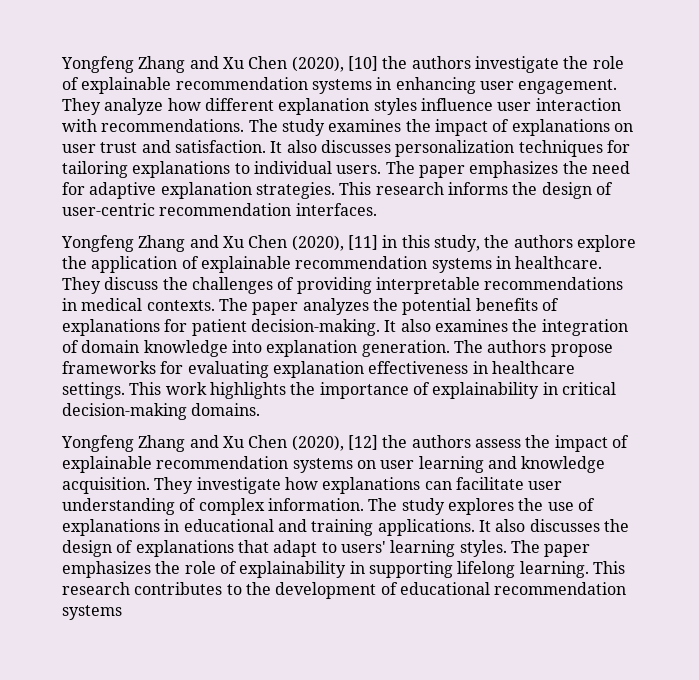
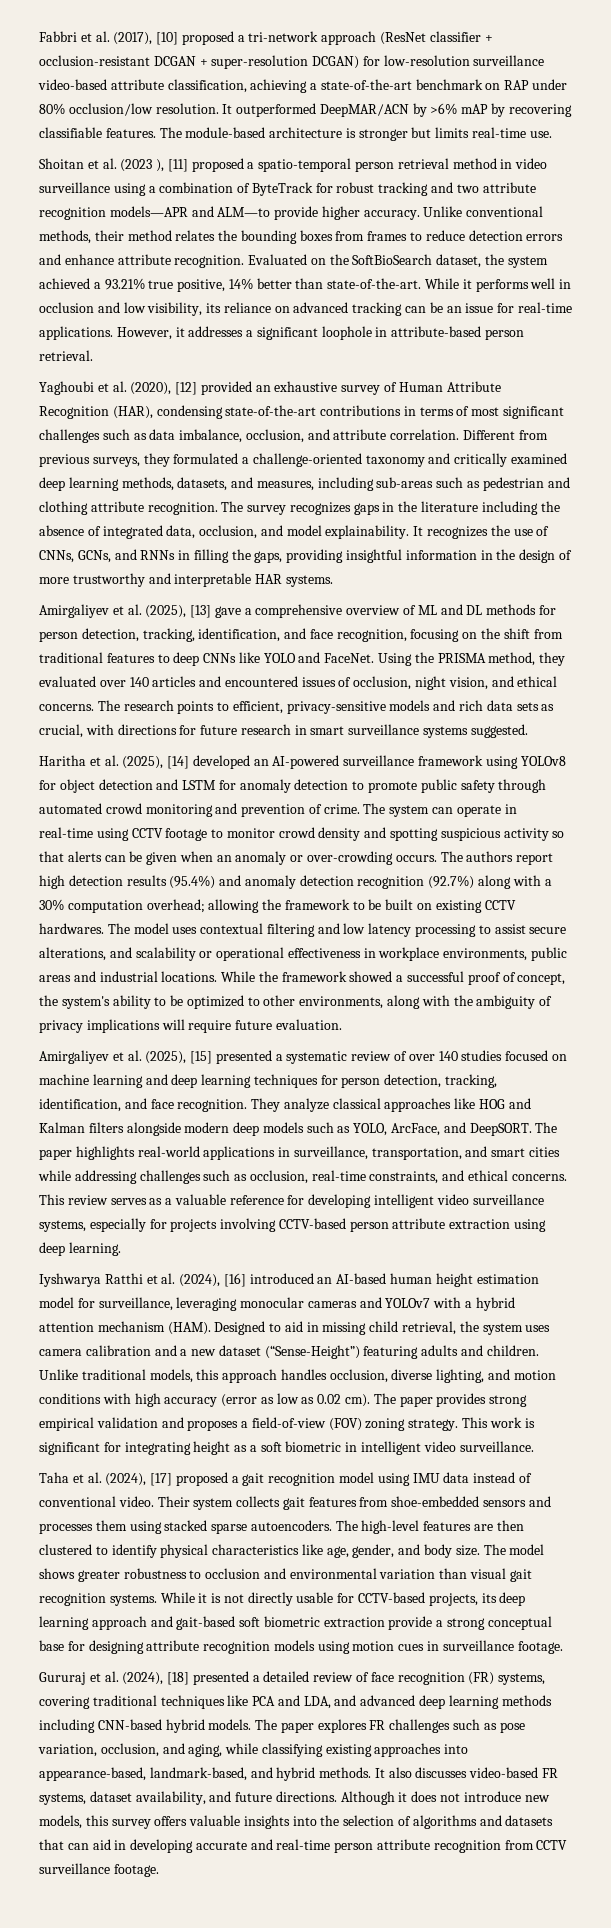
[61,56,624,73] [62,77,618,94] [62,98,621,115] [62,119,633,136] [62,140,630,157] [62,161,630,178] [62,182,613,199] [62,203,377,216] [61,235,636,252] [62,256,603,273] [62,277,624,294] [62,298,559,315] [62,319,628,336] [62,340,613,357] [62,361,575,378] [62,382,616,399] [62,403,261,420] [61,435,629,452] [62,456,606,473] [62,477,563,494] [62,498,595,515] [62,519,629,536] [62,540,591,557] [62,561,625,578] [62,582,627,599] [62,605,122,620] Yongfeng Zhang and Xu Chen (2020), [10] the authors investigate the role of explainable recommendation systems in enhancing user engagement. They analyze how different explanation styles influence user interaction with recommendations. The study examines the impact of explanations on user trust and satisfaction. It also discusses personalization techniques for tailoring explanations to individual users. The paper emphasizes the need for adaptive explanation strategies. This research informs the design of user-centric recommendation interfaces. // Yongfeng Zhang and Xu Chen (2020), [11] in this study, the authors explore the application of explainable recommendation systems in healthcare. They discuss the challenges of providing interpretable recommendations in medical contexts. The paper analyzes the potential benefits of explanations for patient decision-making. It also examines the integration of domain knowledge into explanation generation. The authors propose frameworks for evaluating explanation effectiveness in healthcare settings. This work highlights the importance of explainability in critical decision-making domains. // Yongfeng Zhang and Xu Chen (2020), [12] the authors assess the impact of explainable recommendation systems on user learning and knowledge acquisition. They investigate how explanations can facilitate user understanding of complex information. The study explores the use of explanations in educational and training applications. It also discusses the design of explanations that adapt to users' learning styles. The paper emphasizes the role of explainability in supporting lifelong learning. This research contributes to the development of educational recommendation systems -> [39,31,493,45] [39,55,545,69] [38,79,568,93] [39,103,572,117] [39,127,552,141] [39,158,548,172] [39,182,536,196] [39,206,544,220] [39,230,564,244] [39,254,548,268] [39,278,572,292] [39,302,572,316] [39,326,525,340] [39,350,93,361] [39,381,501,395] [39,405,565,419] [39,429,548,443] [39,453,568,467] [39,477,570,491] [39,501,560,515] [39,525,550,539] [39,549,572,563] [39,573,333,587] [39,604,556,618] [39,628,563,642] [39,652,566,666] [39,676,558,690] [39,700,555,714] [39,724,528,738] [39,755,566,769] [39,779,547,793] [39,803,517,817] [39,827,565,841] [39,851,554,865] [39,875,552,889] [39,899,516,913] [39,923,567,937] [39,947,568,961] [39,971,566,985] [39,995,553,1009] [39,1019,342,1033] [39,1050,567,1064] [39,1074,498,1088] [39,1098,531,1112] [39,1122,558,1136] [39,1146,561,1160] [38,1170,567,1184] [39,1194,544,1208] [39,1218,547,1232] [39,1242,121,1256] [39,1273,539,1287] [39,1297,515,1311] [39,1321,551,1335] [39,1345,539,1359] [39,1369,556,1383] [39,1393,528,1407] [39,1417,535,1431] [39,1441,534,1455] [39,1472,532,1486] [39,1496,551,1510] [39,1520,524,1534] [39,1544,545,1558] [39,1568,532,1582] [39,1592,526,1606] [39,1616,552,1630] [39,1640,563,1654] [39,1671,546,1685] [39,1695,552,1709] [39,1719,525,1733] [38,1743,469,1757] [39,1767,559,1781] [39,1791,550,1805] [39,1815,554,1829] [39,1839,568,1853] [39,1863,159,1877] Fabbri et al. (2017), [10] proposed a tri-network approach (ResNet classifier + occlusion-resistant DCGAN + super-resolution DCGAN) for low-resolution surveillance video-based attribute classification, achieving a state-of-the-art benchmark on RAP under 80% occlusion/low resolution. It outperformed DeepMAR/ACN by >6% mAP by recovering classifiable features. The module-based architecture is stronger but limits real-time use. // Shoitan et al. (2023 ), [11] proposed a spatio-temporal person retrieval method in video surveillance using a combination of ByteTrack for robust tracking and two attribute recognition models—APR and ALM—to provide higher accuracy. Unlike conventional methods, their method relates the bounding boxes from frames to reduce detection errors and enhance attribute recognition. Evaluated on the SoftBioSearch dataset, the system achieved a 93.21% true positive, 14% better than state-of-the-art. While it performs well in occlusion and low visibility, its reliance on advanced tracking can be an issue for real-time applications. However, it addresses a significant loophole in attribute-based person retrieval. // Yaghoubi et al. (2020), [12] provided an exhaustive survey of Human Attribute Recognition (HAR), condensing state-of-the-art contributions in terms of most significant challenges such as data imbalance, occlusion, and attribute correlation. Different from previous surveys, they formulated a challenge-oriented taxonomy and critically examined deep learning methods, datasets, and measures, including sub-areas such as pedestrian and clothing attribute recognition. The survey recognizes gaps in the literature including the absence of integrated data, occlusion, and model explainability. It recognizes the use of CNNs, GCNs, and RNNs in filling the gaps, providing insightful information in the design of more trustworthy and interpretable HAR systems. // Amirgaliyev et al. (2025), [13] gave a comprehensive overview of ML and DL methods for person detection, tracking, identification, and face recognition, focusing on the shift from traditional features to deep CNNs like YOLO and FaceNet. Using the PRISMA method, they evaluated over 140 articles and encountered issues of occlusion, night vision, and ethical concerns. The research points to efficient, privacy-sensitive models and rich data sets as crucial, with directions for future research in smart surveillance systems suggested. // Haritha et al. (2025), [14] developed an AI-powered surveillance framework using YOLOv8 for object detection and LSTM for anomaly detection to promote public safety through automated crowd monitoring and prevention of crime. The system can operate in real-time using CCTV footage to monitor crowd density and spotting suspicious activity so that alerts can be given when an anomaly or over-crowding occurs. The authors report high detection results (95.4%) and anomaly detection recognition (92.7%) along with a 30% computation overhead; allowing the framework to be built on existing CCTV hardwares. The model uses contextual filtering and low latency processing to assist secure alterations, and scalability or operational effectiveness in workplace environments, public areas and industrial locations. While the framework showed a successful proof of concept, the system's ability to be optimized to other environments, along with the ambiguity of privacy implications will require future evaluation. // Amirgaliyev et al. (2025), [15] presented a systematic review of over 140 studies focused on machine learning and deep learning techniques for person detection, tracking, identification, and face recognition. They analyze classical approaches like HOG and Kalman filters alongside modern deep models such as YOLO, ArcFace, and DeepSORT. The paper highlights real-world applications in surveillance, transportation, and smart cities while addressing challenges such as occlusion, real-time constraints, and ethical concerns. This review serves as a valuable reference for developing intelligent video surveillance systems, especially for projects involving CCTV-based person attribute extraction using deep learning. // Iyshwarya Ratthi et al. (2024), [16] introduced an AI-based human height estimation model for surveillance, leveraging monocular cameras and YOLOv7 with a hybrid attention mechanism (HAM). Designed to aid in missing child retrieval, the system uses camera calibration and a new dataset (“Sense-Height”) featuring adults and children. Unlike traditional models, this approach handles occlusion, diverse lighting, and motion conditions with high accuracy (error as low as 0.02 cm). The paper provides strong empirical validation and proposes a field-of-view (FOV) zoning strategy. This work is significant for integrating height as a soft biometric in intelligent video surveillance. // Taha et al. (2024), [17] proposed a gait recognition model using IMU data instead of conventional video. Their system collects gait features from shoe-embedded sensors and processes them using stacked sparse autoencoders. The high-level features are then clustered to identify physical characteristics like age, gender, and body size. The model shows greater robustness to occlusion and environmental variation than visual gait recognition systems. While it is not directly usable for CCTV-based projects, its deep learning approach and gait-based soft biometric extraction provide a strong conceptual base for designing attribute recognition models using motion cues in surveillance footage. // Gururaj et al. (2024), [18] presented a detailed review of face recognition (FR) systems, covering traditional techniques like PCA and LDA, and advanced deep learning methods including CNN-based hybrid models. The paper explores FR challenges such as pose variation, occlusion, and aging, while classifying existing approaches into appearance-based, landmark-based, and hybrid methods. It also discusses video-based FR systems, dataset availability, and future directions. Although it does not introduce new models, this survey offers valuable insights into the selection of algorithms and datasets that can aid in developing accurate and real-time person attribute recognition from CCTV surveillance footage.

